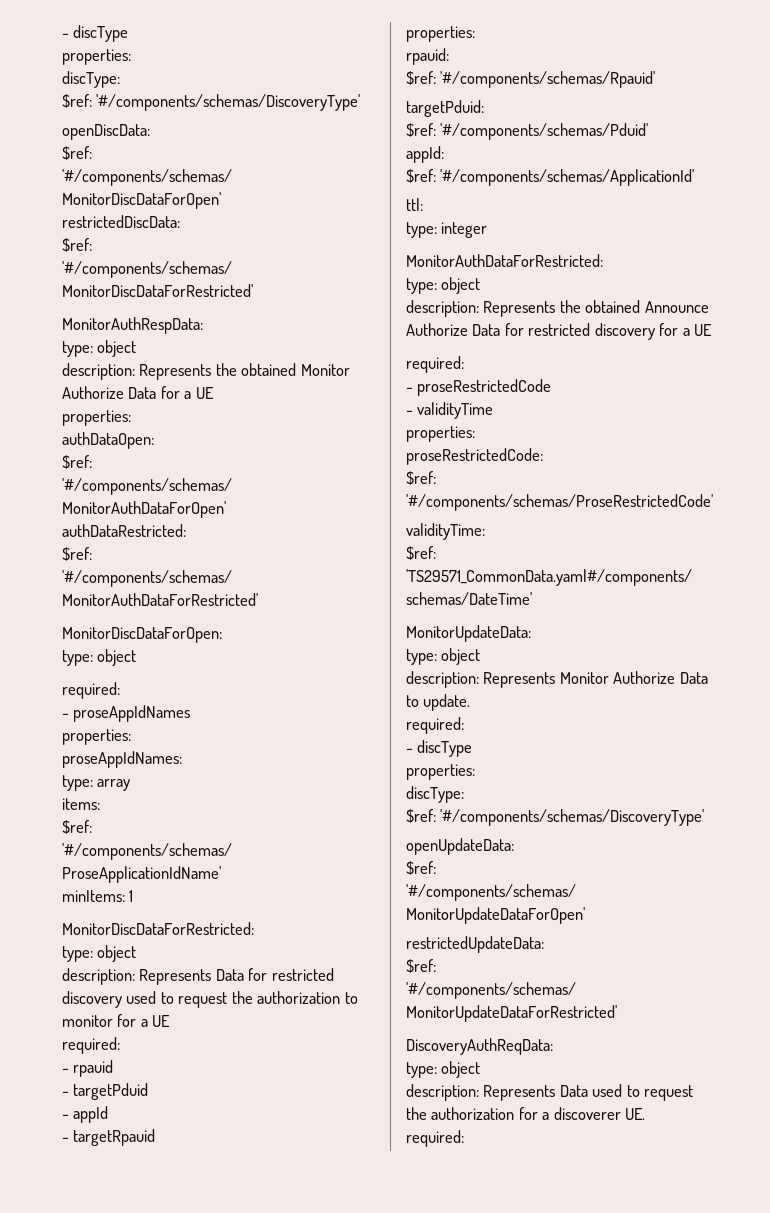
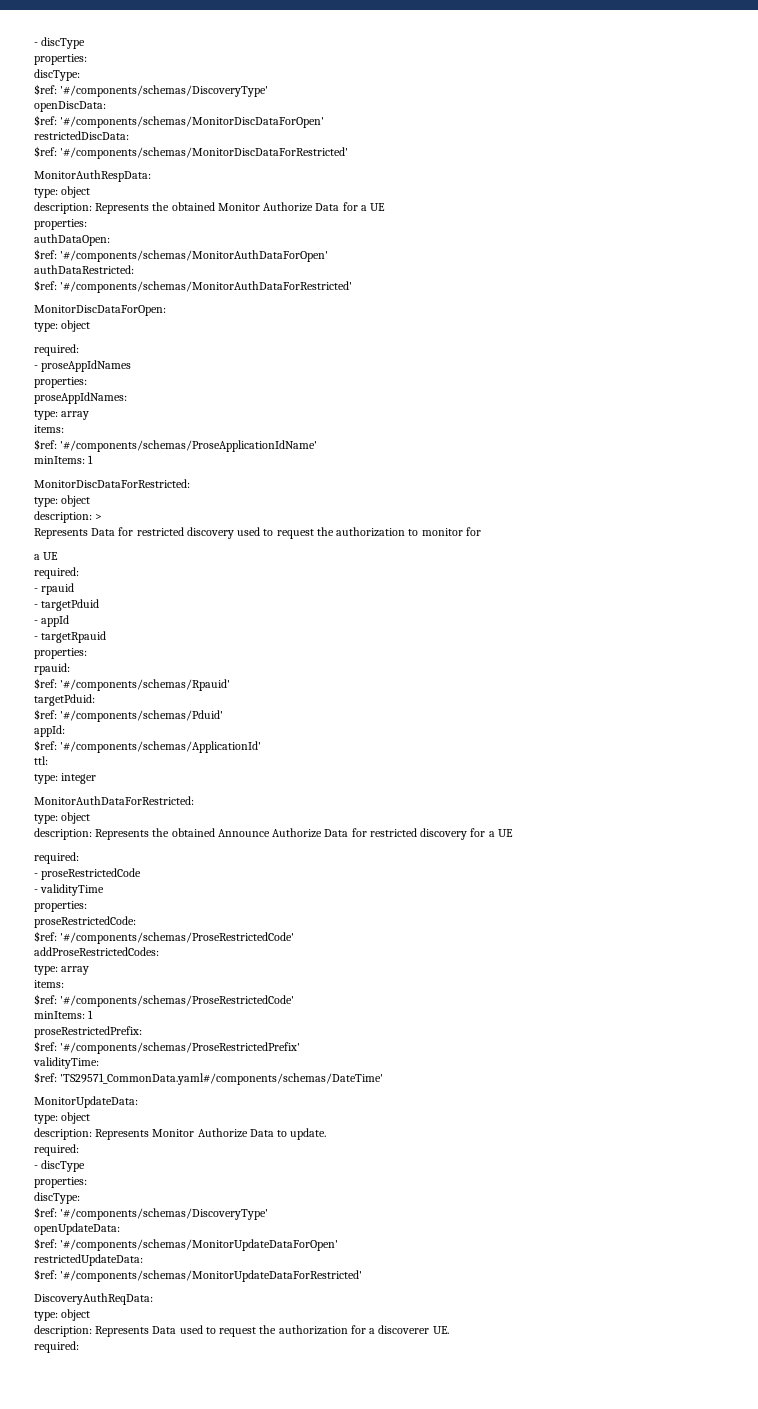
(135, 976) none -> [95,514,103,520] > //
(137, 1020) none -> (481, 531) //
(713, 502) none -> [34,947,159,956] [34,965,90,975] [34,980,64,988] [34,994,295,1007] [34,1010,94,1019] [34,1026,142,1038] [34,1041,301,1054] // addProseRestrictedCodes: // type: array // items: // $ref: '#/components/schemas/ProseRestrictedCode' // minItems: 1 // proseRestrictedPrefix: // $ref: '#/components/schemas/ProseRestrictedPrefix'

